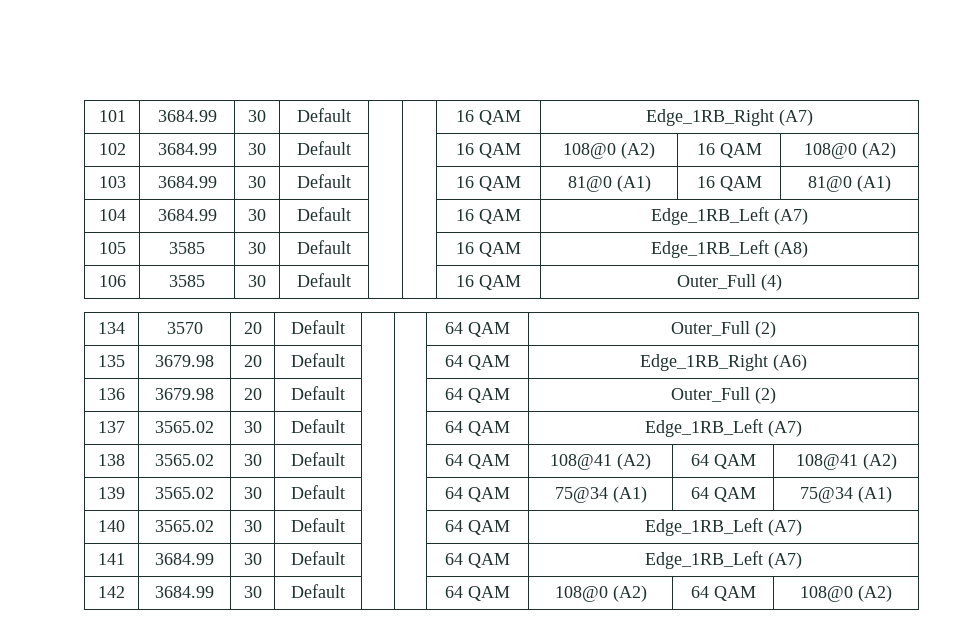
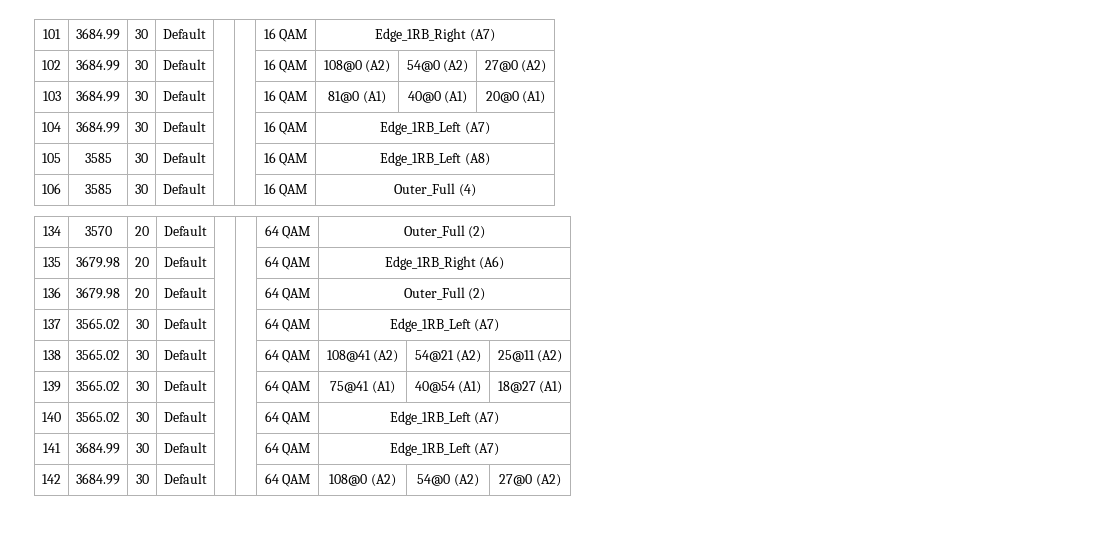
[696,143,762,158] [803,143,857,159] 16 QAM | 108@0 -> [406,60,469,73] [484,60,518,72] 54@0 (A2) | 27@0
[696,176,762,191] [808,176,852,192] 16 QAM | 81@0 -> [407,91,468,104] [485,91,519,103] 40@0 (A1) | 20@0
[690,454,756,469] [795,454,858,470] 64 QAM | 108@41 -> [414,350,482,363] [497,350,535,362] 54@21 (A2) | 25@11
[554,486,647,503] [690,487,756,502] [800,487,853,503] 75@34 (A1) | 64 QAM | 75@34 -> [330,381,395,394] [414,381,482,394] [497,381,536,393] 75@41 (A1) | 40@54 (A1) | 18@27
[690,586,756,601] [800,586,853,602] 64 QAM | 108@0 -> [417,474,479,487] [499,474,533,486] 54@0 (A2) | 27@0

